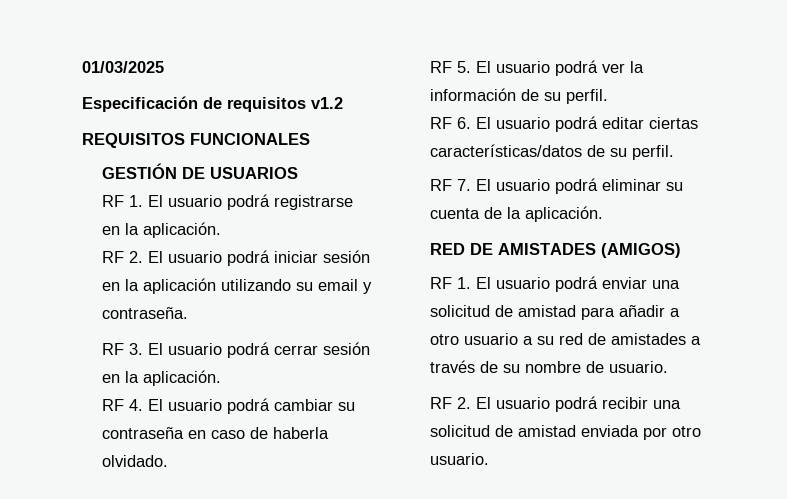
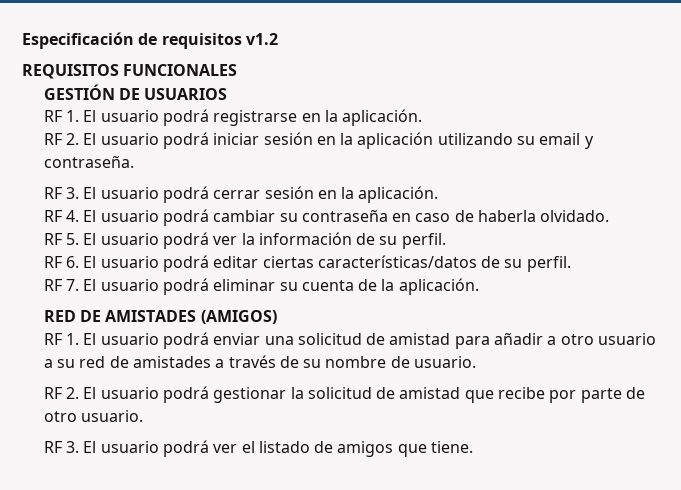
[82,61,164,73] 01/03/2025 // -> (22, 40) none
[602,397,682,409] [430,425,702,440] [430,453,490,465] recibir una solicitud de amistad enviada por otro usuario. -> [213,387,646,403] [43,410,143,422] [43,440,474,457] gestionar la solicitud de amistad que recibe por parte de otro usuario. // RF 3. El usuario podrá ver el listado de amigos que tiene.

